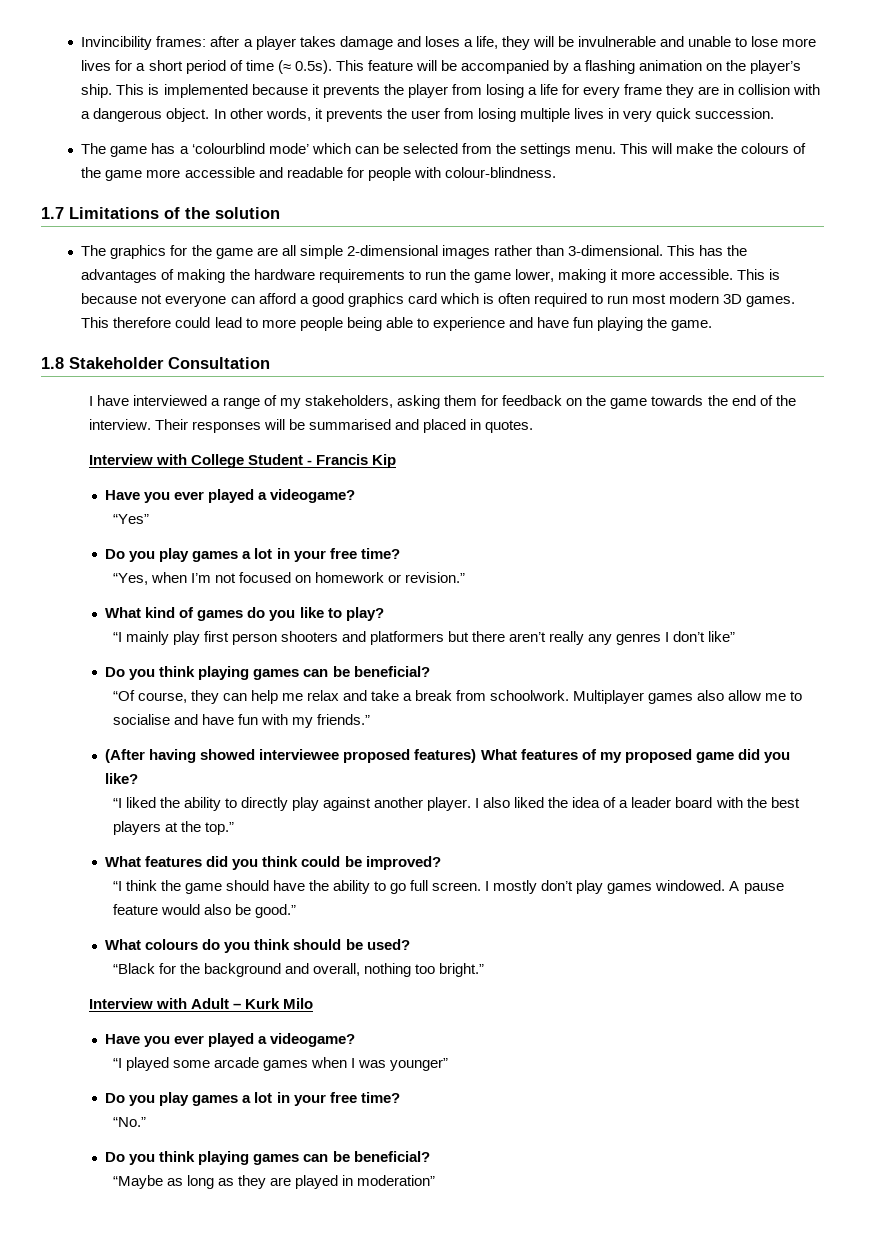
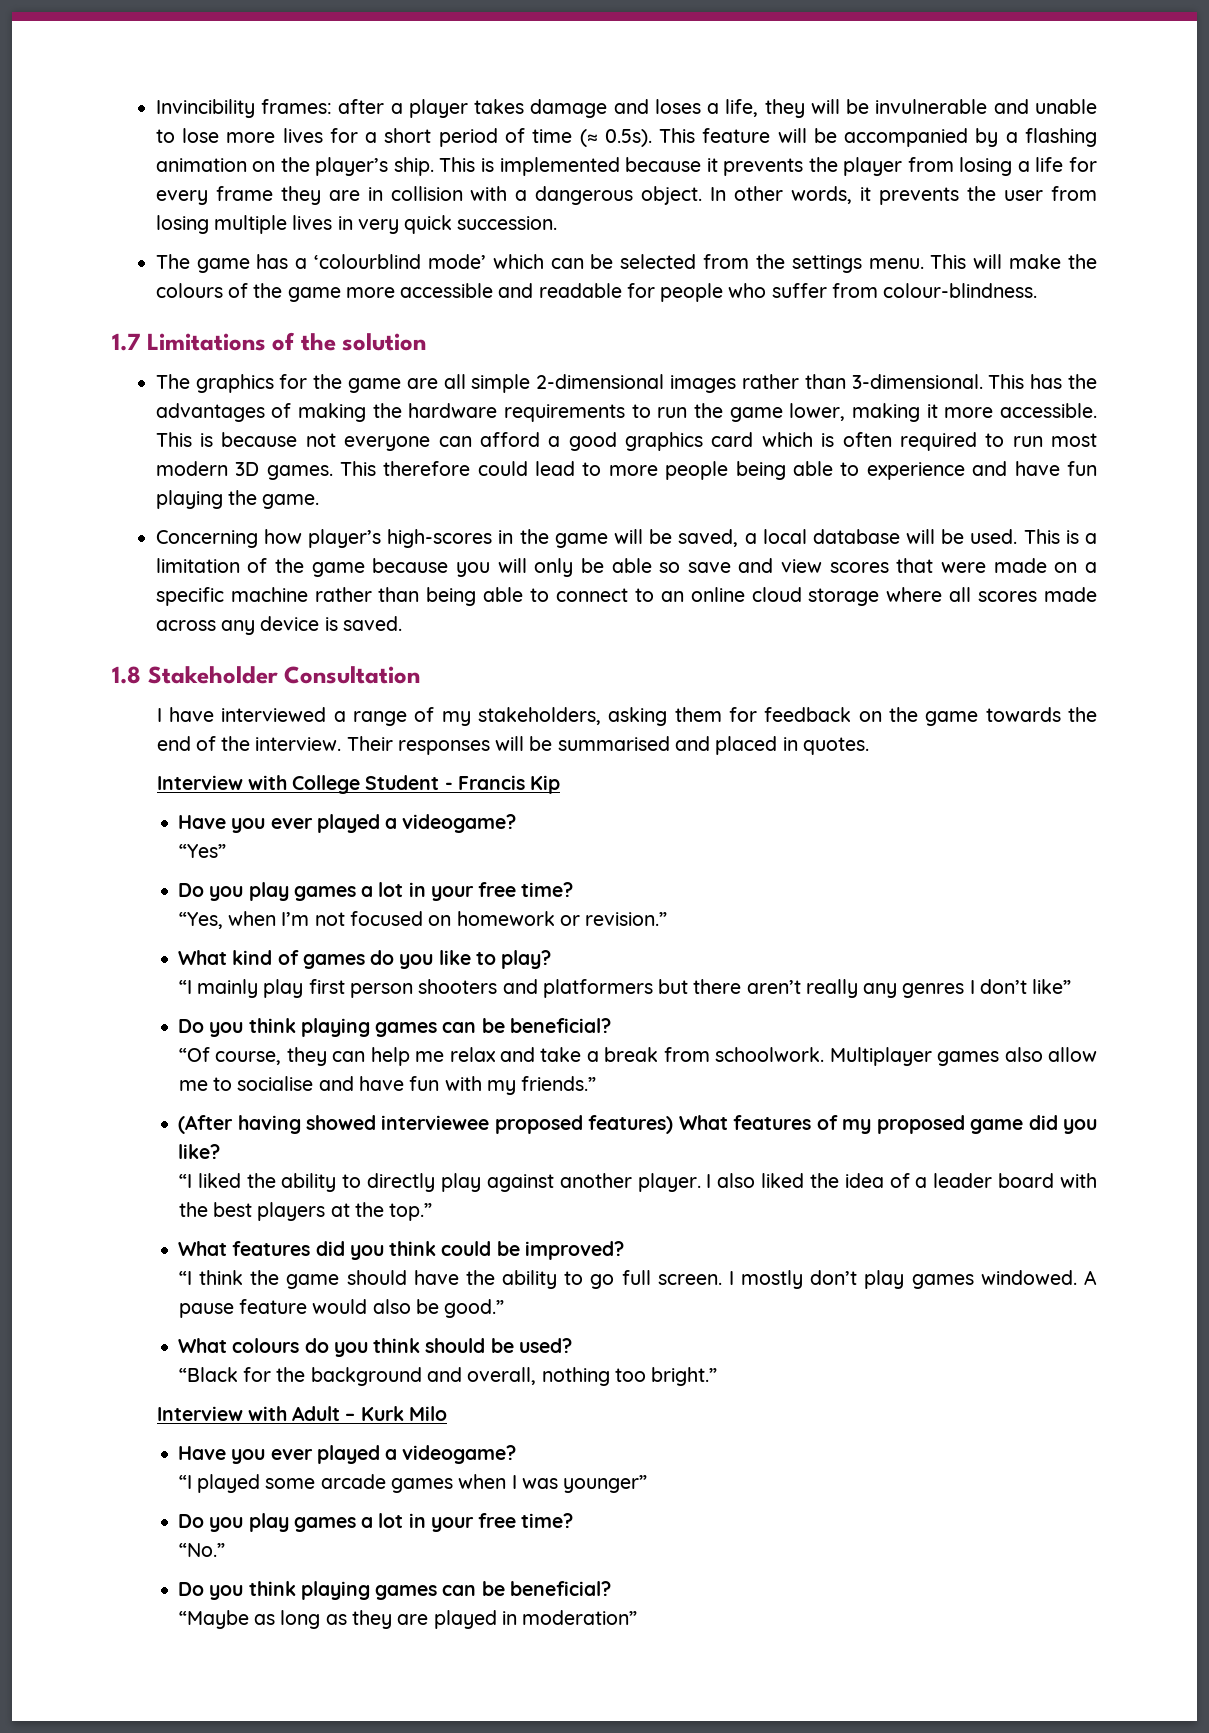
[413,167,441,178] with -> [728,283,878,298] who suffer from
(713, 325) none -> [155,529,1097,548] [155,558,1097,577] [155,587,1097,606] [155,616,402,635] // Concerning how player’s high-scores in the game will be saved, a local database will be used. This is a limitation of the game because you will only be able so save and view scores that were made on a specific machine rather than being able to connect to an online cloud storage where all scores made across any device is saved.

